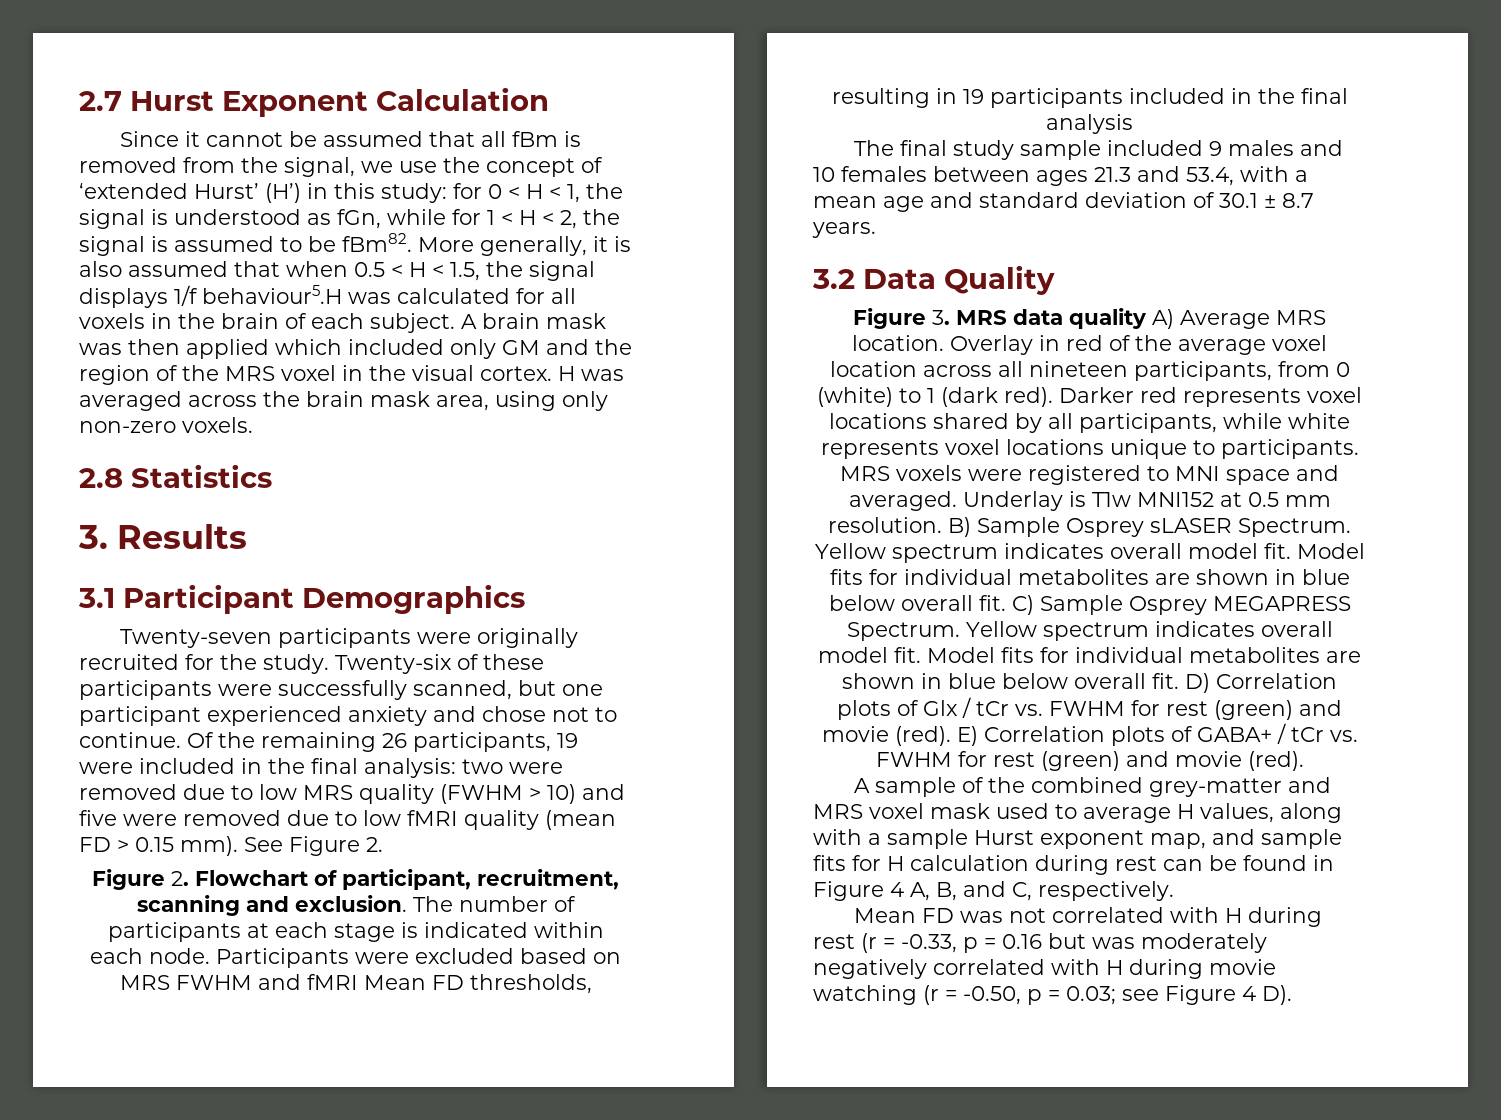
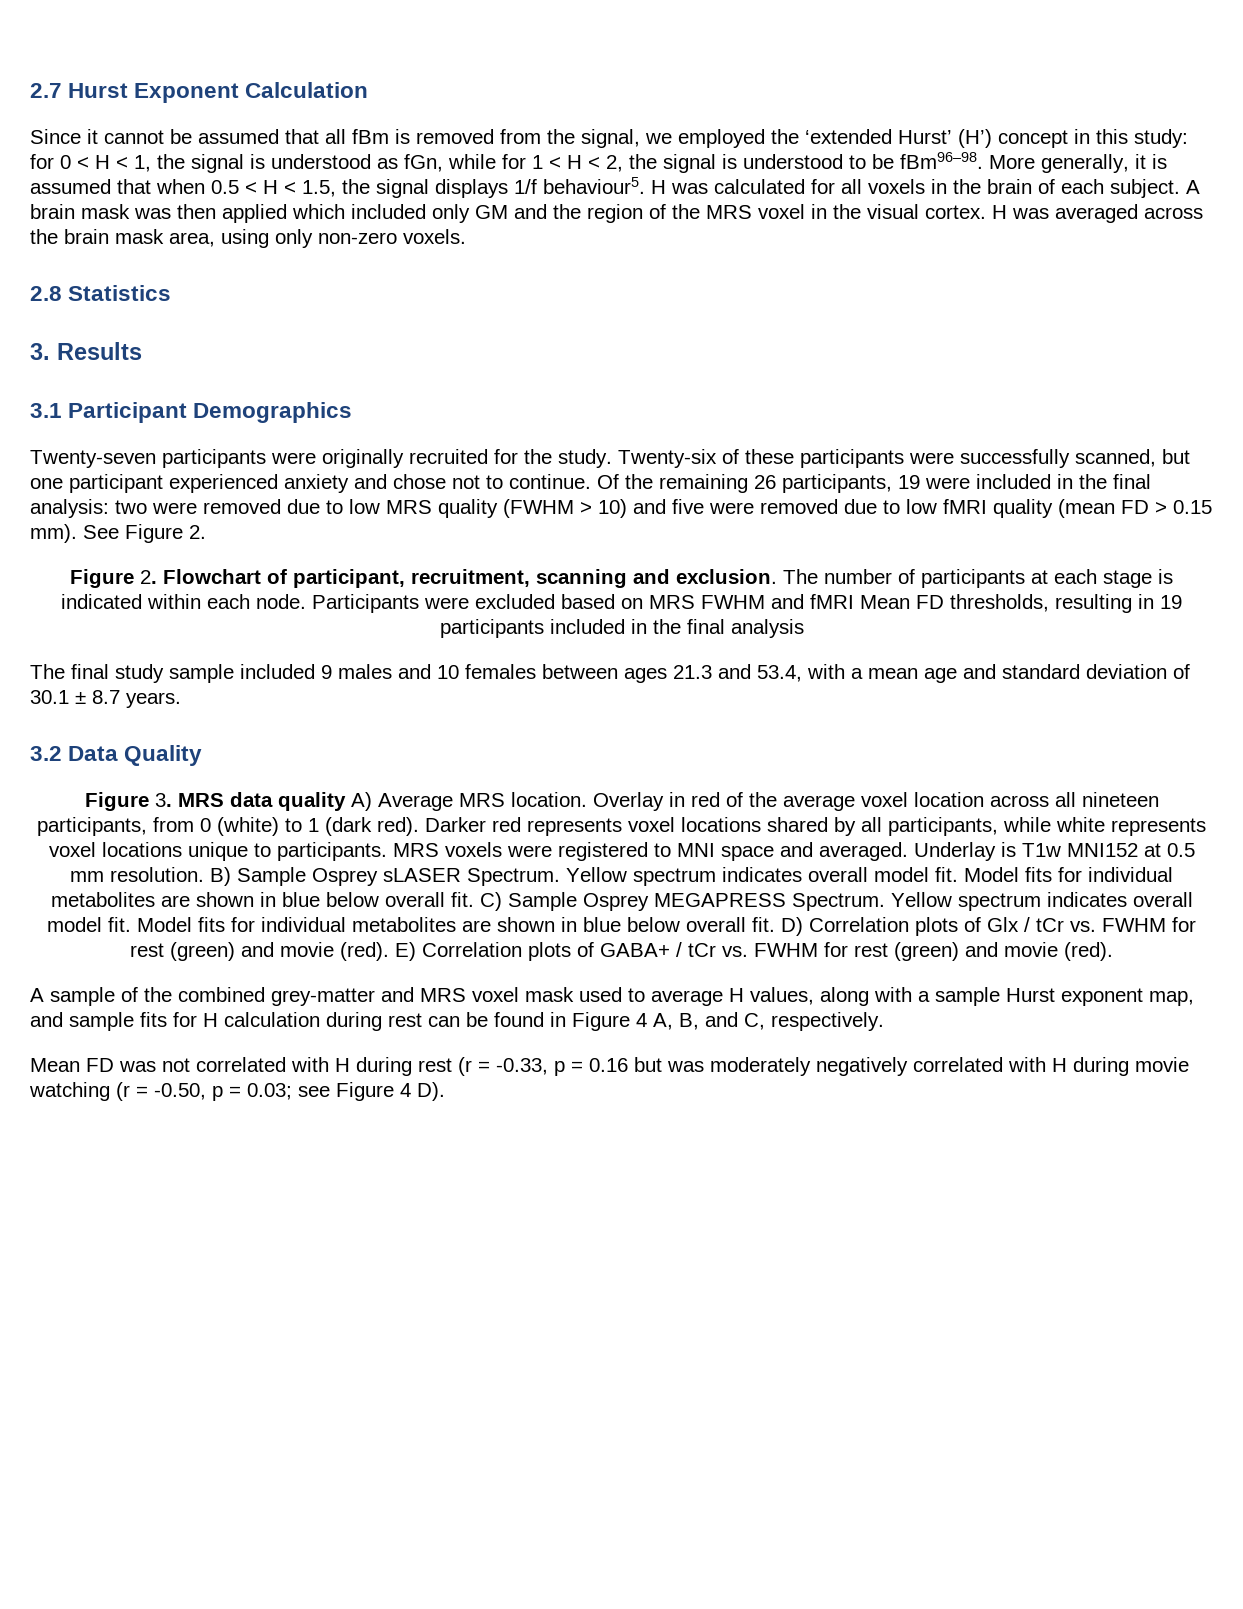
[399,157,603,177] use the concept of -> [678,129,799,148] employed the
(301, 193) none -> [998,130,1068,148] concept
[174,236,274,252] assumed -> [743,154,843,169] understood
[342,233,412,252] fBm82. -> [900,152,983,169] fBm96–98.
[79,261,122,277] also -> (1167, 161) none
[202,285,342,304] behaviour5.H -> [543,177,666,194] behaviour5. H

